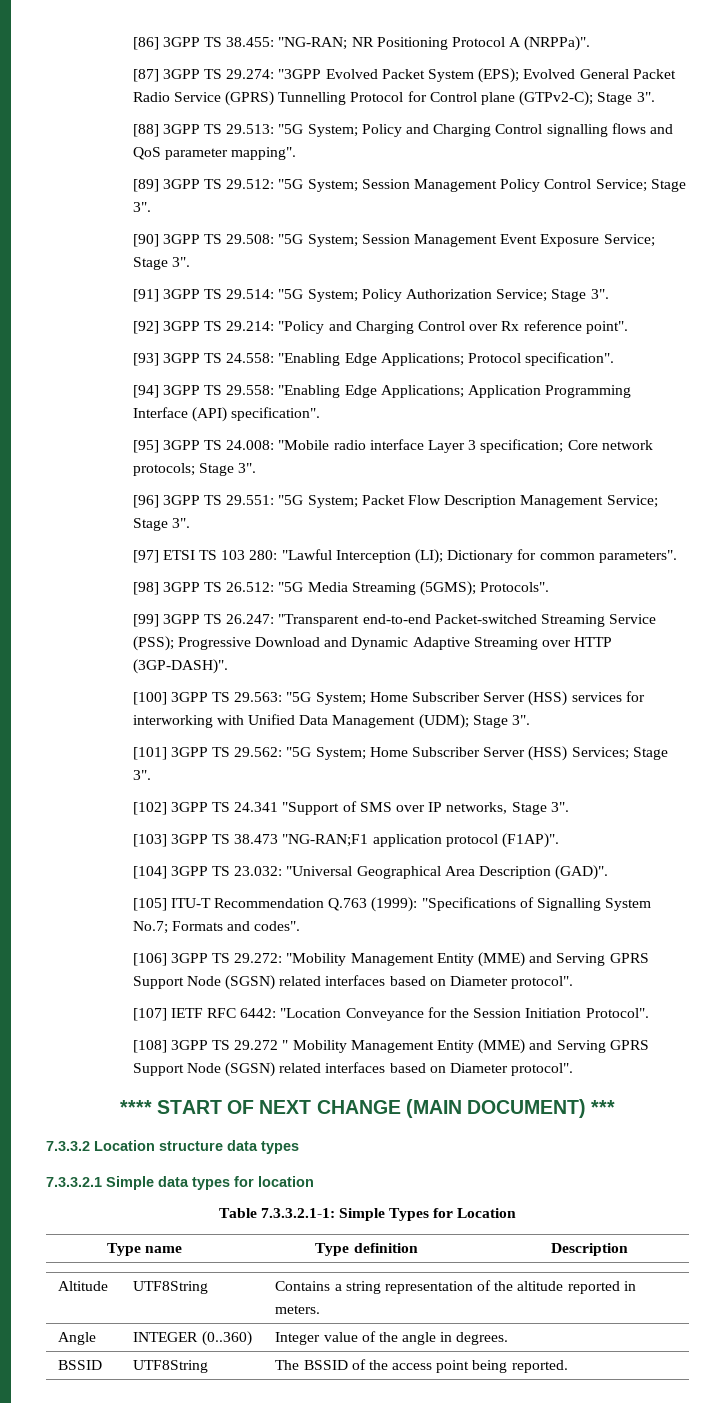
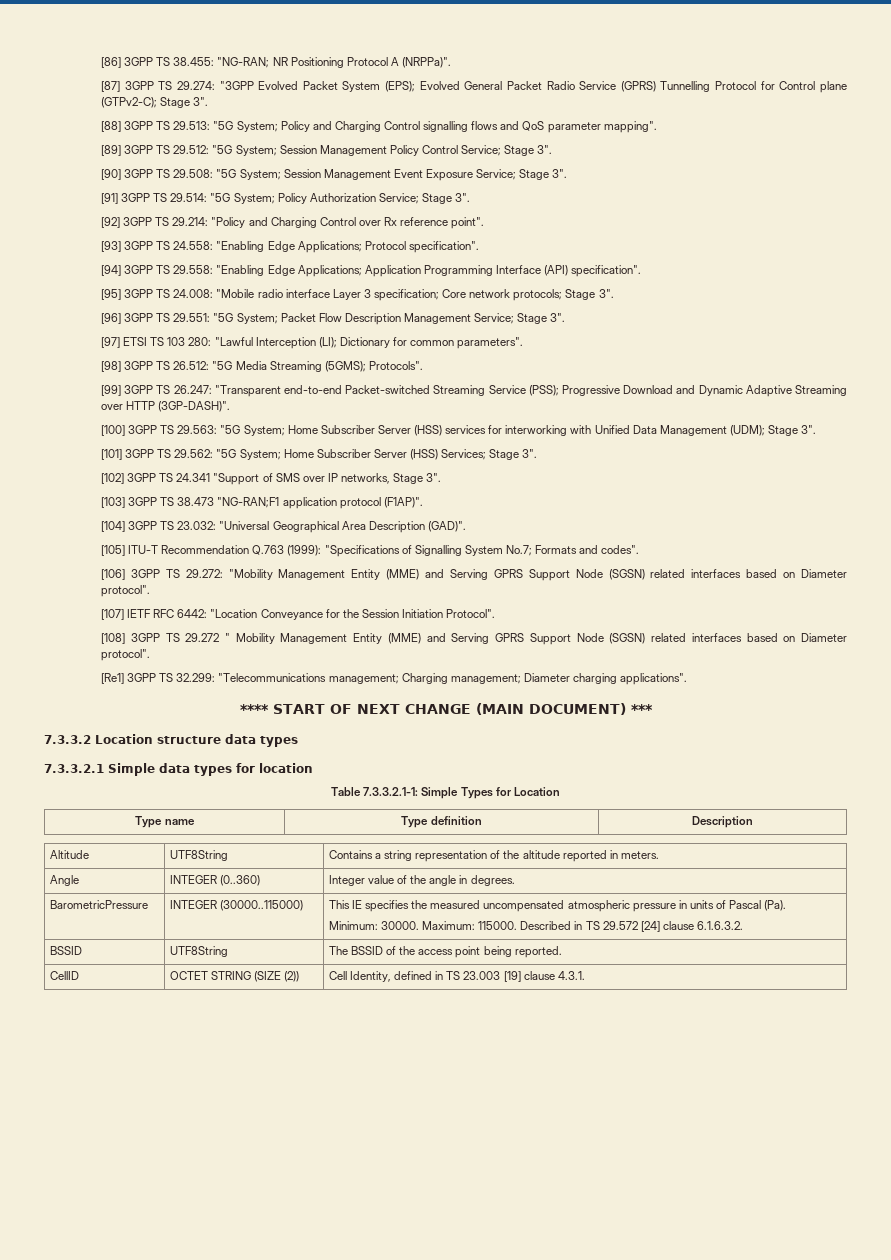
(574, 1069) none -> [101,673,688,685] // [Re1] 3GPP TS 32.299: "Telecommunications management; Charging management; Diameter charging applications".
(509, 1338) none -> [49,900,148,909] [169,900,303,911] [328,900,787,912] [328,921,743,932] // BarometricPressure | INTEGER (30000..115000) | This IE specifies the measured uncompensated atmospheric pressure in units of Pascal (Pa). // Minimum: 30000. Maximum: 115000. Described in TS 29.572 [24] clause 6.1.6.3.2.
(568, 1366) none -> [49,971,79,980] [169,971,300,982] [328,971,585,982] // CellID | OCTET STRING (SIZE (2)) | Cell Identity, defined in TS 23.003 [19] clause 4.3.1.

